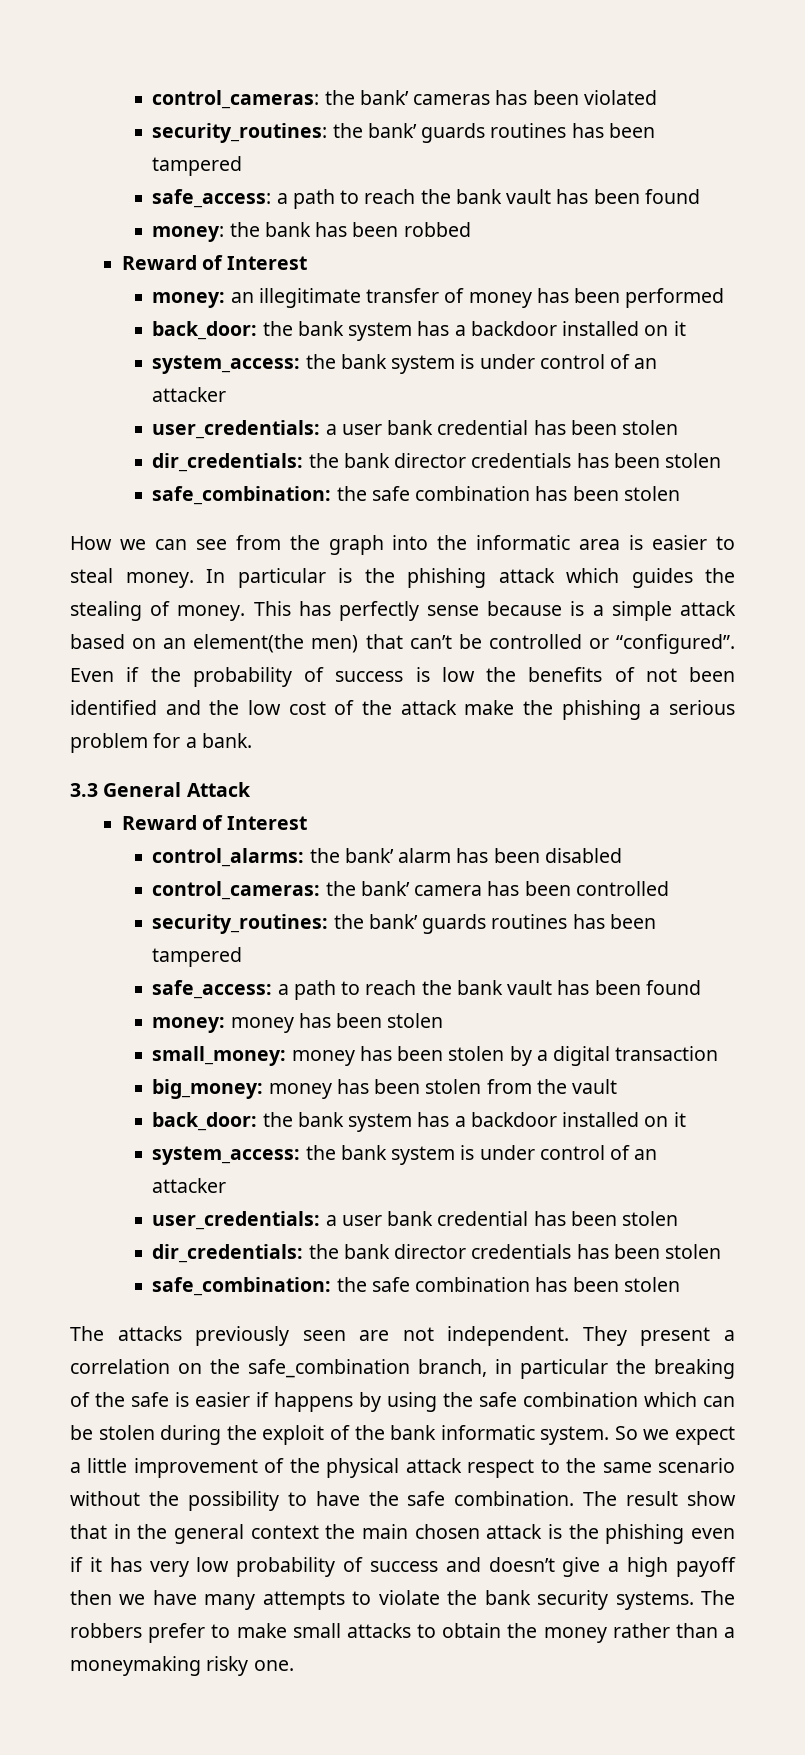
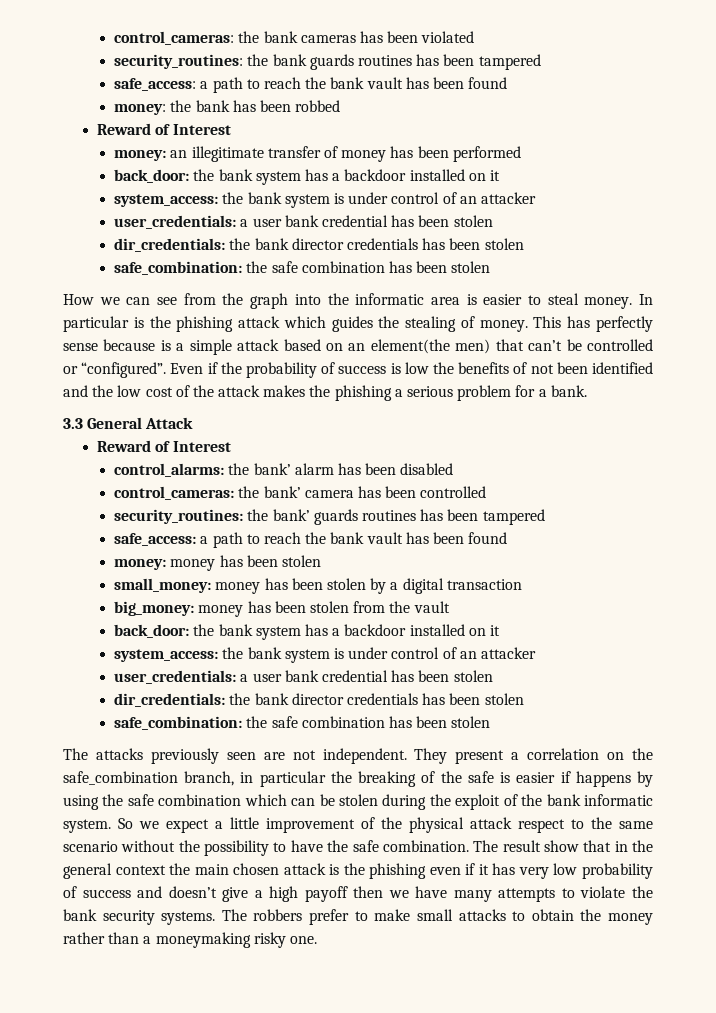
[152,90,409,109] control_cameras: the bank’ -> [114,31,298,45] control_cameras: the bank
[367,123,417,138] bank’ -> [272,54,307,66] bank
[464,700,515,715] make -> [263,385,306,397] makes

